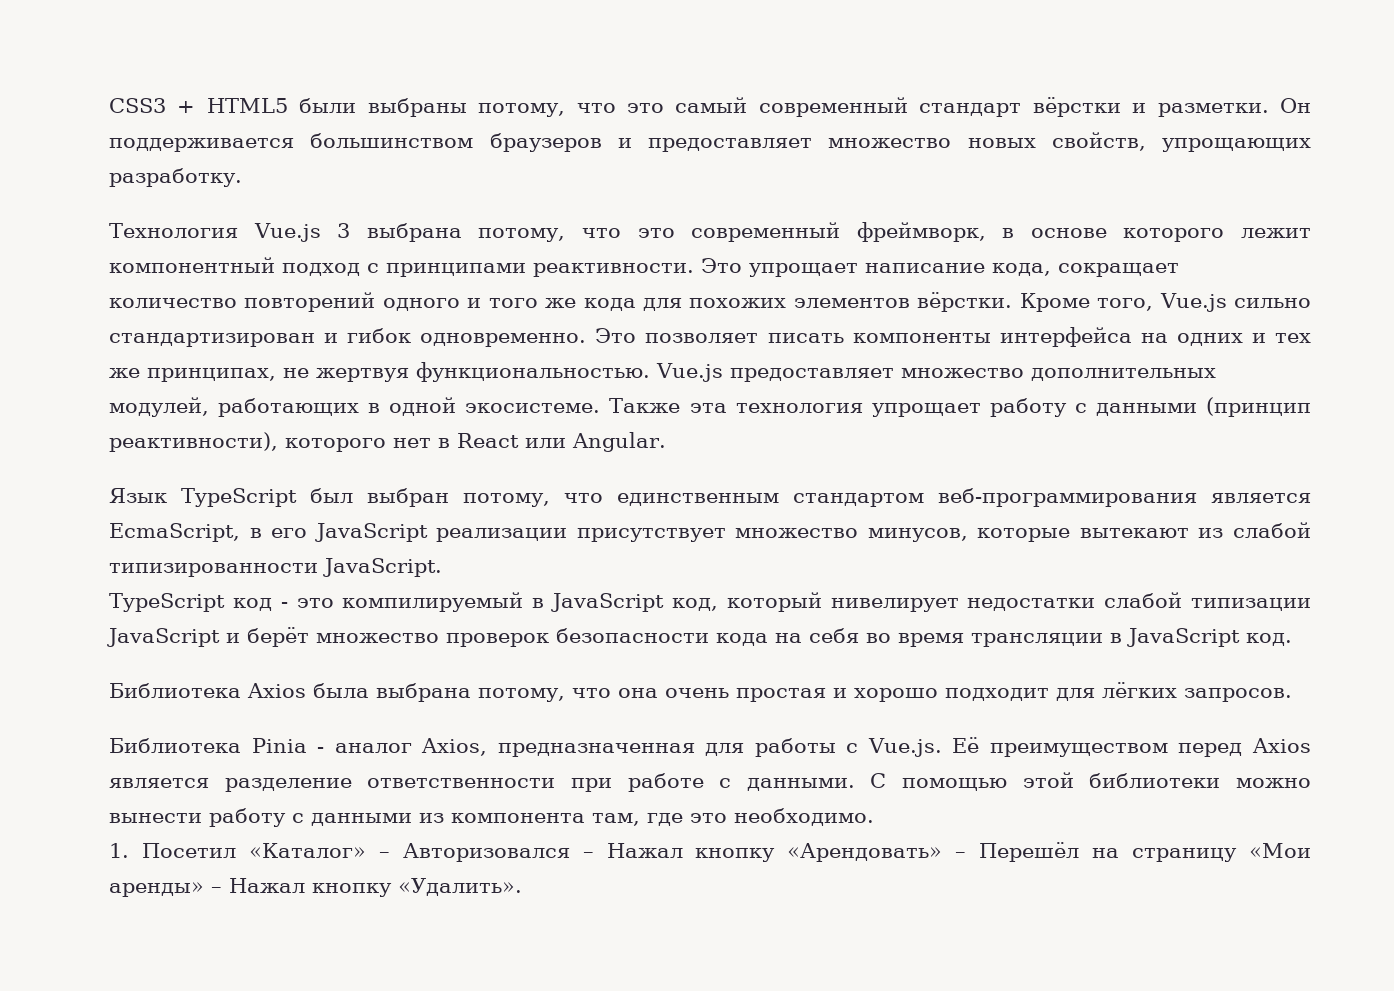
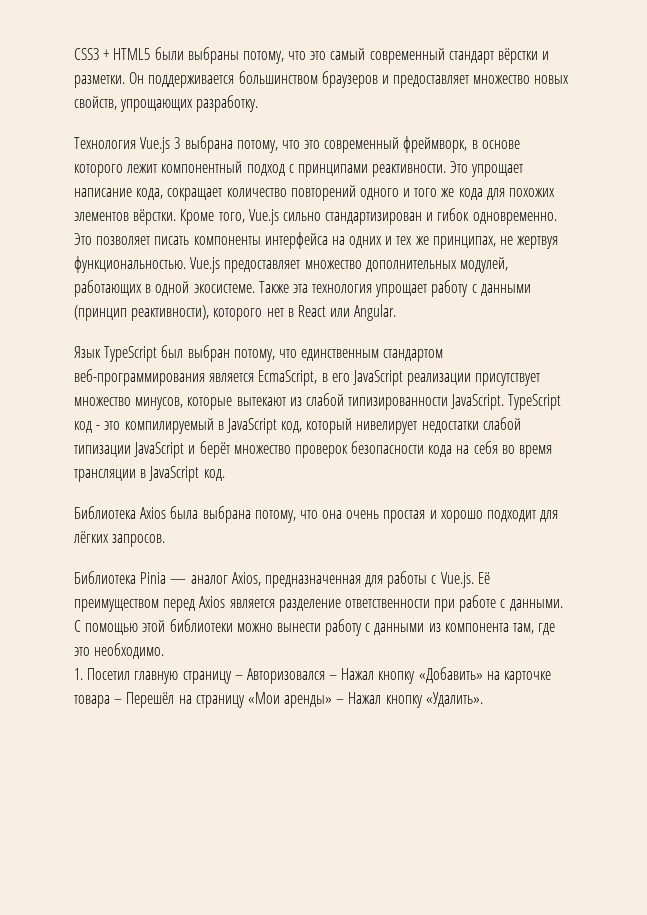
(442, 567) // -> (505, 402) none
[317,747,325,753] - -> [170,579,187,584] —
[248,843,366,858] «Каталог» -> [134,671,232,684] главную страницу
[787,843,943,862] «Арендовать» -> [418,667,552,684] [74,695,110,708] «Добавить» на карточке товара

